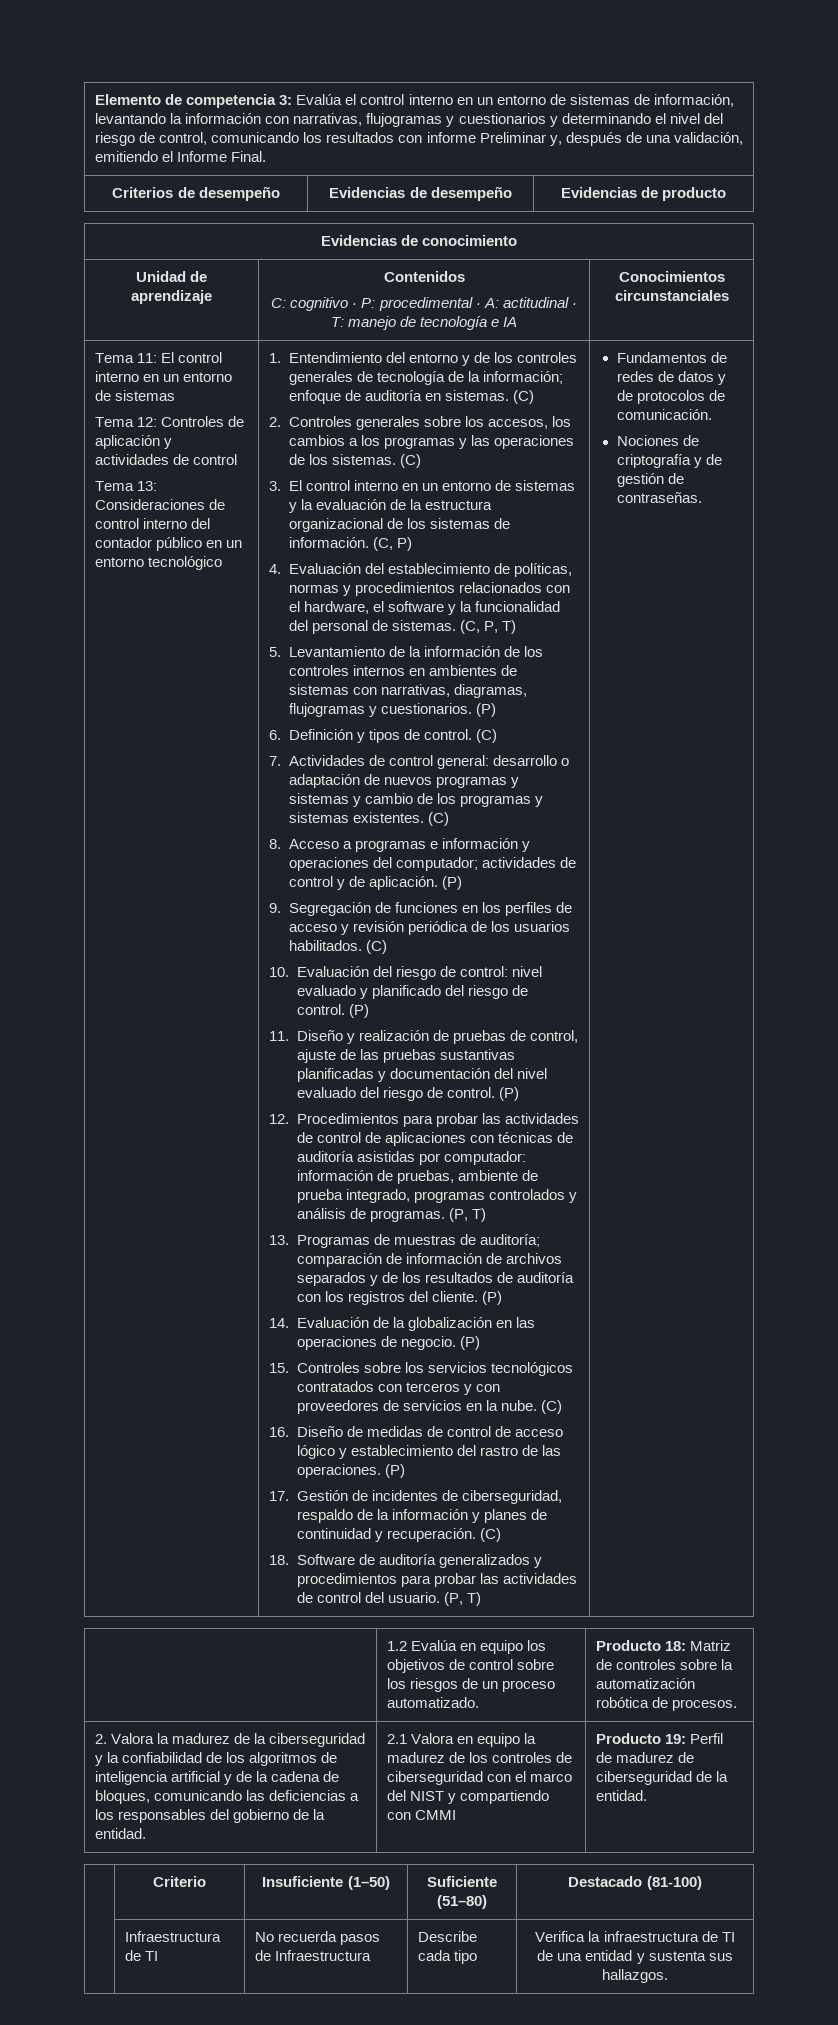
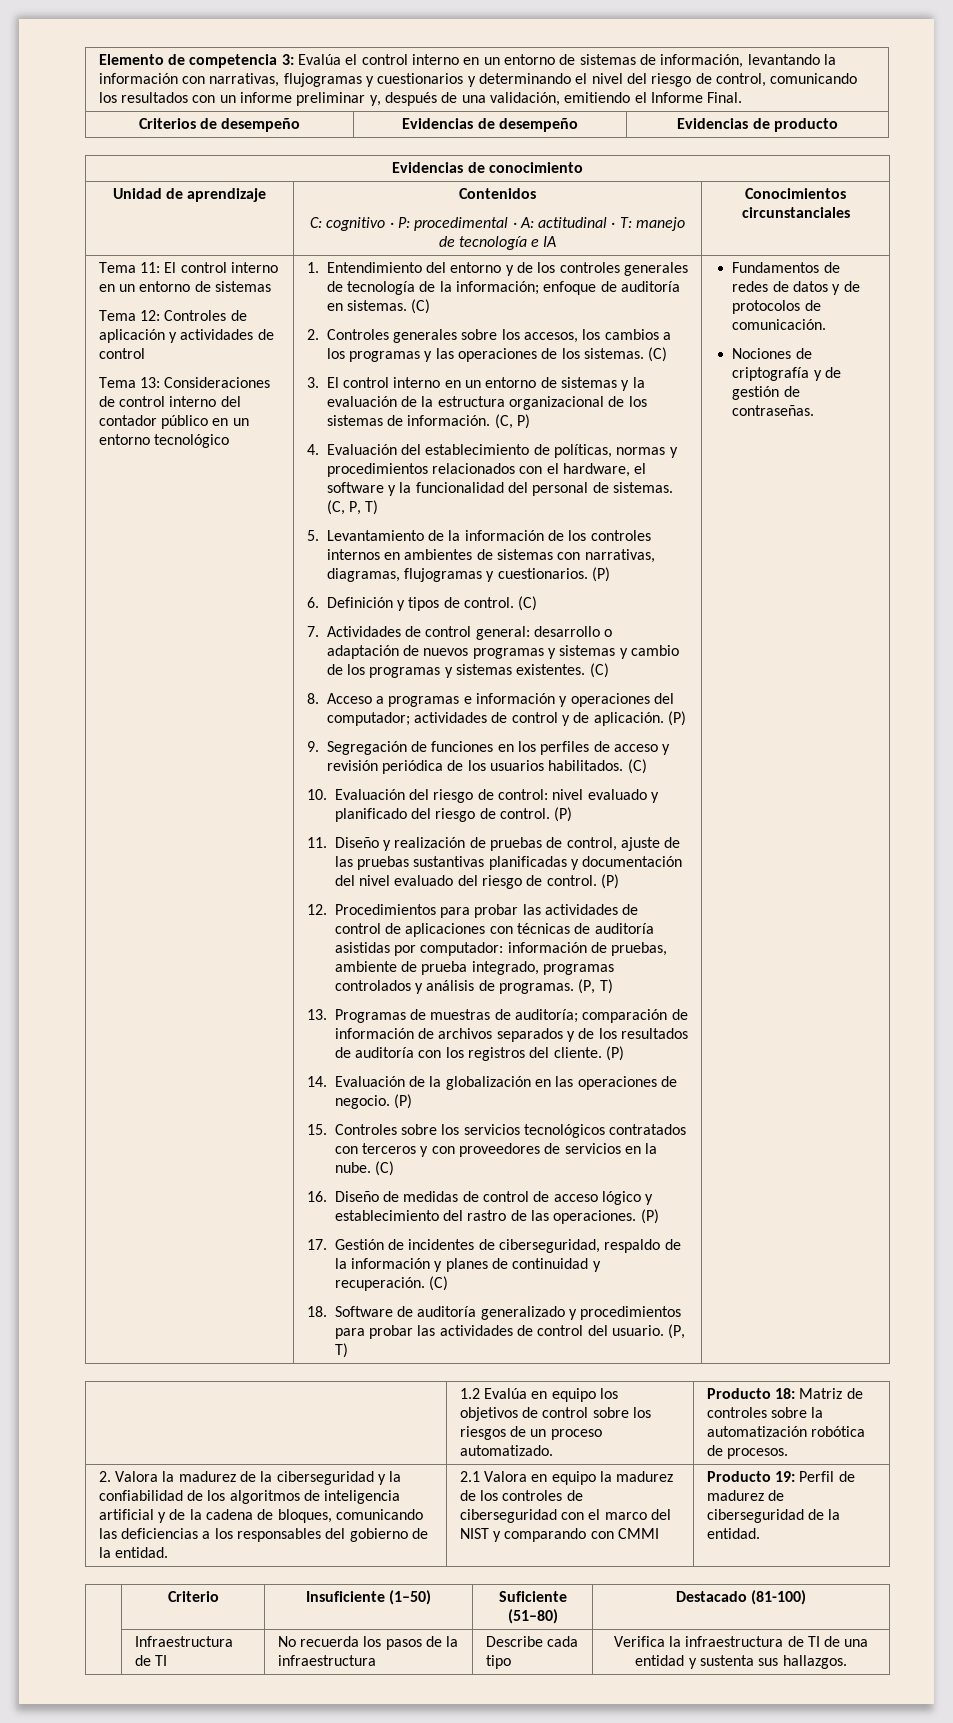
[426,132,546,143] informe Preliminar -> [219,92,366,106] un informe preliminar
[438,1554,530,1568] generalizados -> [480,1306,565,1320] generalizado
[460,1790,550,1804] compartiendo -> [504,1528,587,1542] comparando
(338, 1936) none -> [363,1636,382,1647] los
[275,1950,372,1961] Infraestructura -> [446,1636,459,1647] [277,1655,376,1666] la infraestructura

